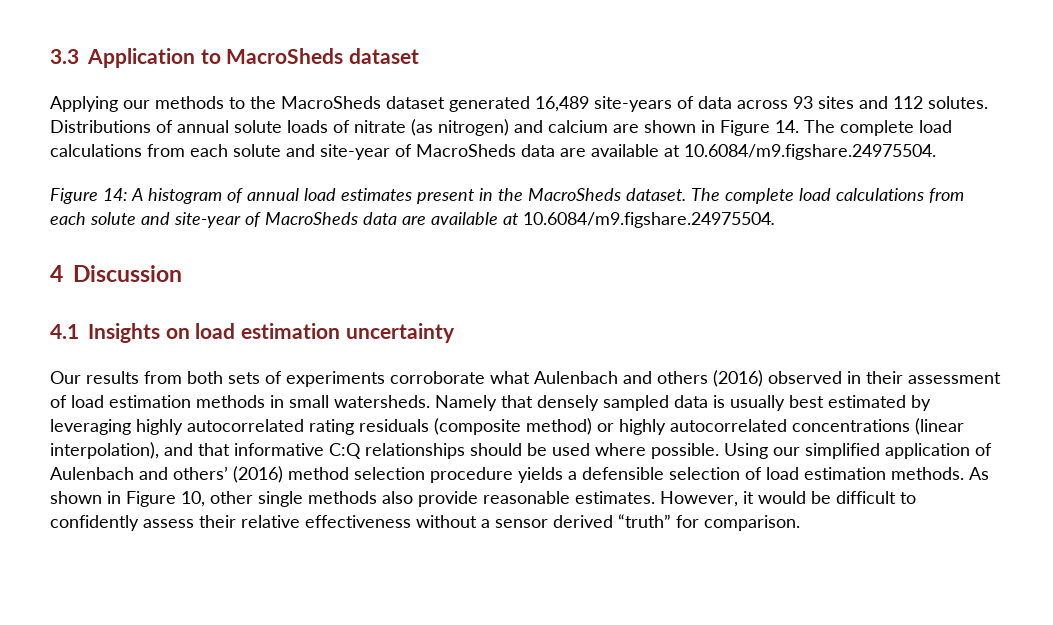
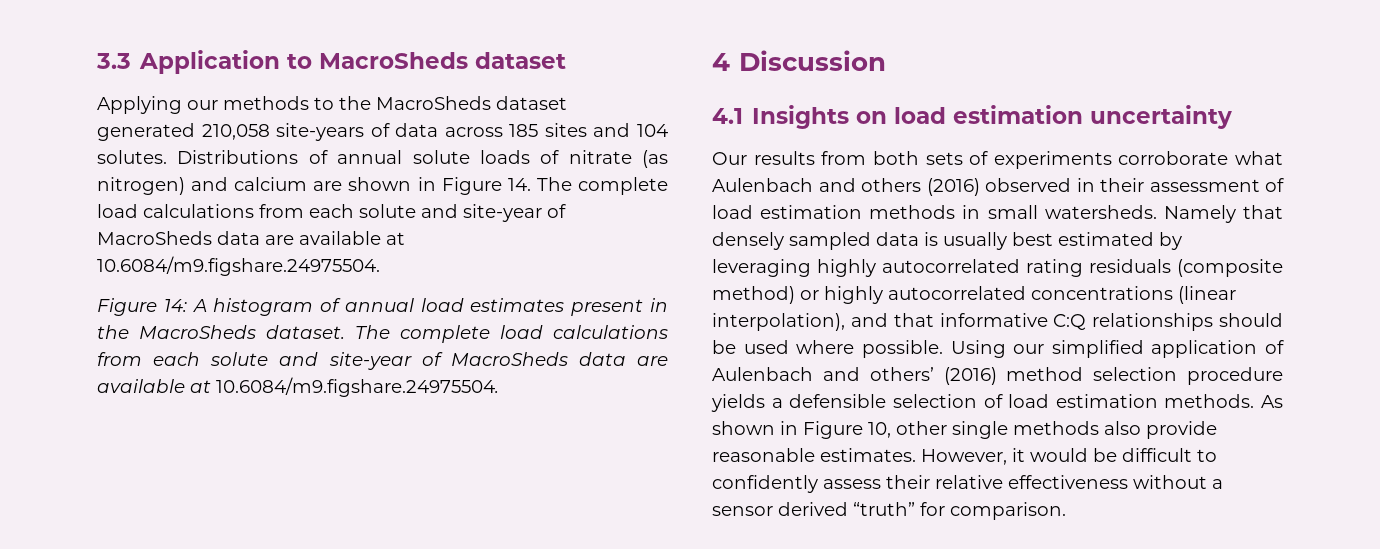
[535,96,589,112] 16,489 -> [201,124,270,140] 210,058
[793,96,813,109] 93 -> [509,124,539,137] 185
[893,96,923,109] 112 -> [636,124,668,137] 104

